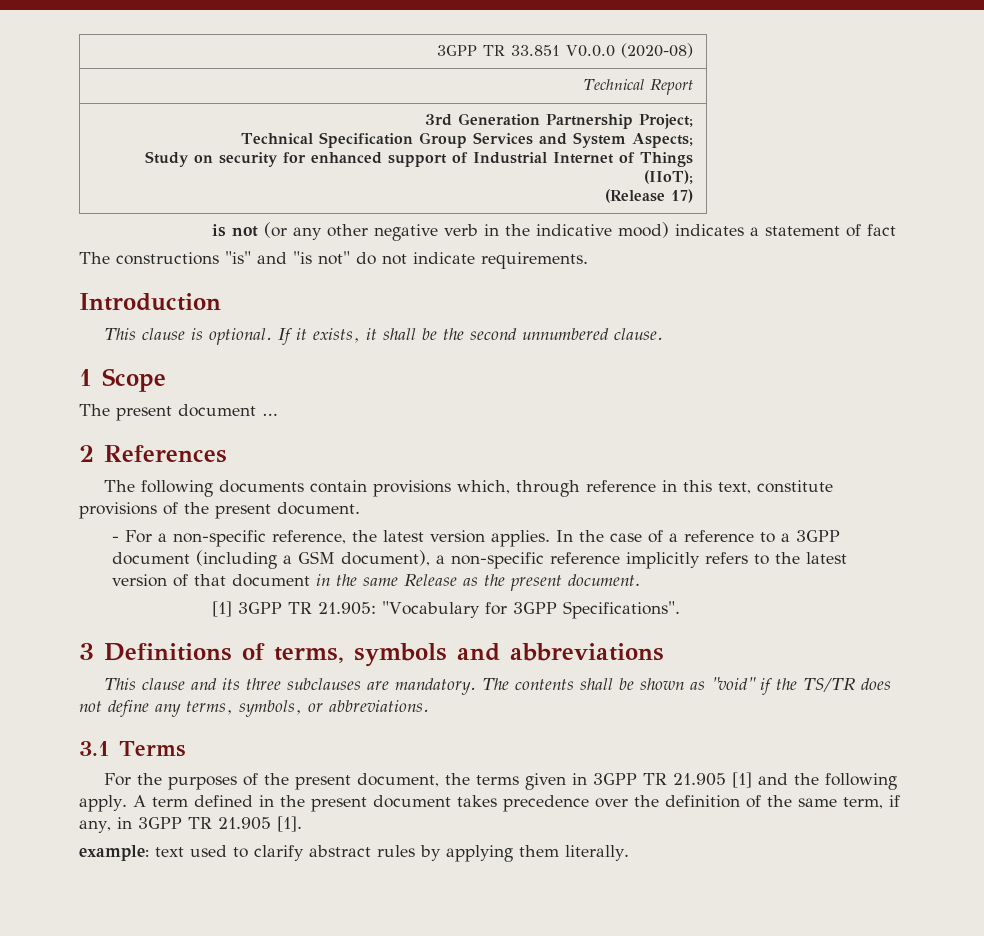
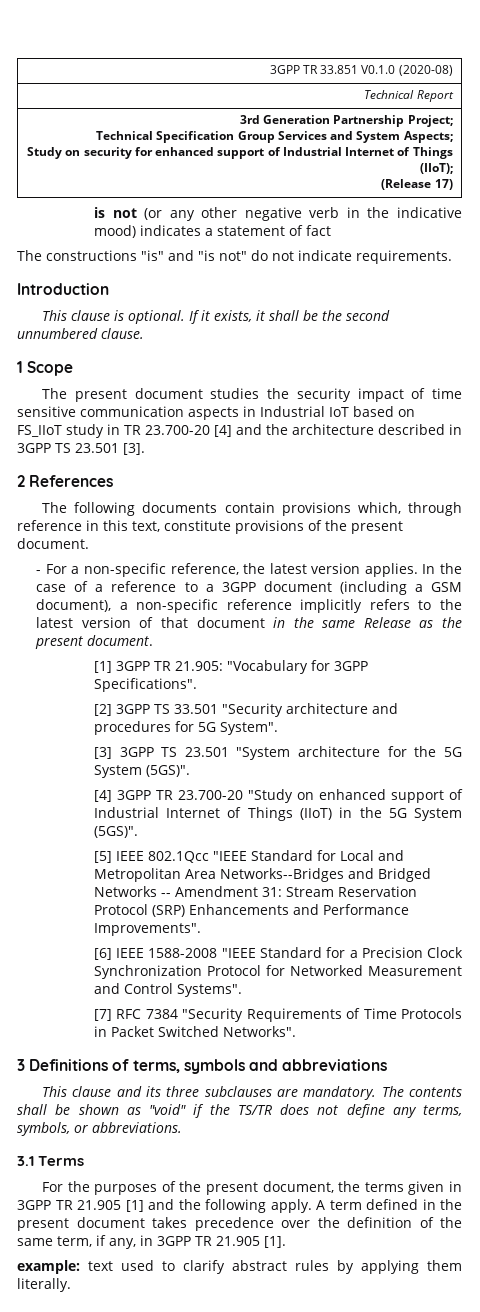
[566,45,616,57] V0.0.0 -> [361,65,396,74] V0.1.0
[262,413,277,416] … -> [210,388,463,402] [17,406,415,420] [17,424,462,438] [17,443,145,455] studies the security impact of time sensitive communication aspects in Industrial IoT based on FS_IIoT study in TR 23.700-20 [4] and the architecture described in 3GPP TS 23.501 [3].
(681, 610) none -> [93,703,398,717] [93,721,278,735] [93,746,463,760] [93,765,190,778] [93,789,464,803] [93,807,463,821] [93,826,138,838] [93,850,404,863] [93,868,431,882] [93,886,417,897] [93,904,409,917] [93,923,201,936] [93,947,464,960] [93,965,462,979] [93,983,242,997] [93,1008,462,1022] [93,1026,296,1037] // [2] 3GPP TS 33.501 "Security architecture and procedures for 5G System". // [3] 3GPP TS 23.501 "System architecture for the 5G System (5GS)". // [4] 3GPP TR 23.700-20 "Study on enhanced support of Industrial Internet of Things (IIoT) in the 5G System (5GS)". // [5] IEEE 802.1Qcc "IEEE Standard for Local and Metropolitan Area Networks--Bridges and Bridged Networks -- Amendment 31: Stream Reservation Protocol (SRP) Enhancements and Performance Improvements". // [6] IEEE 1588-2008 "IEEE Standard for a Precision Clock Synchronization Protocol for Networked Measurement and Control Systems". // [7] RFC 7384 "Security Requirements of Time Protocols in Packet Switched Networks".

